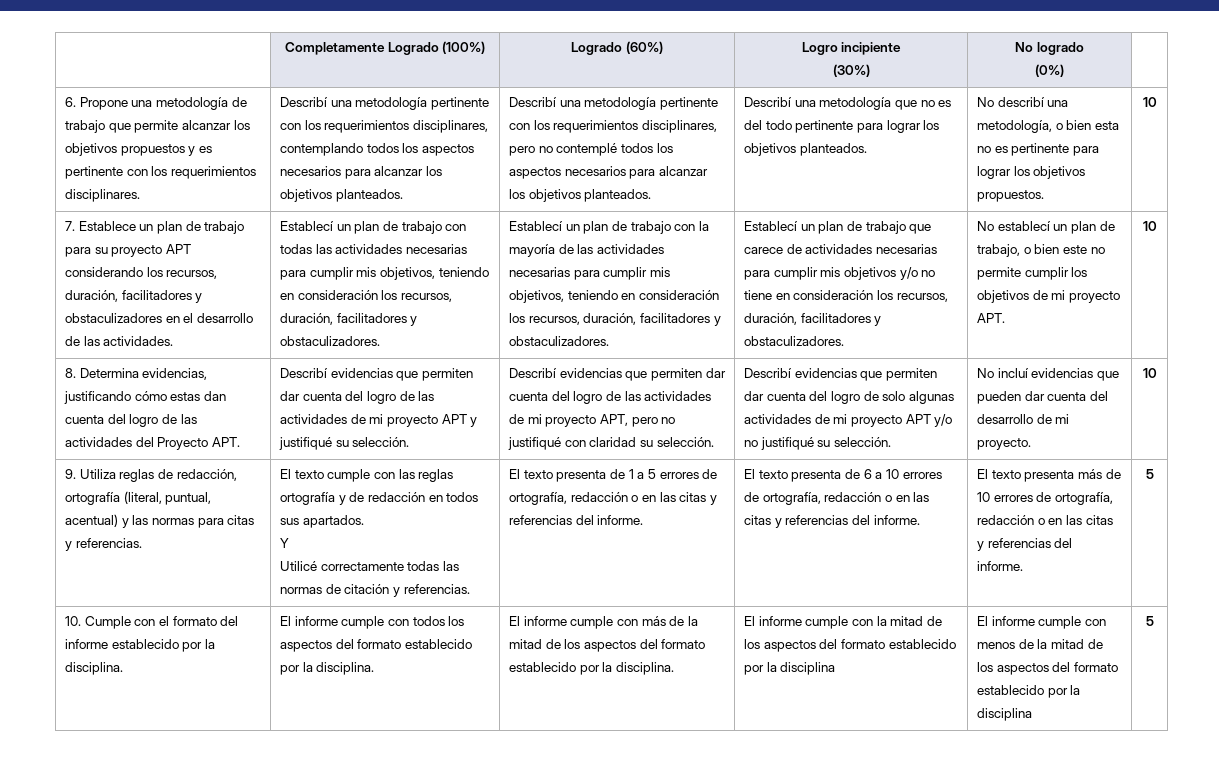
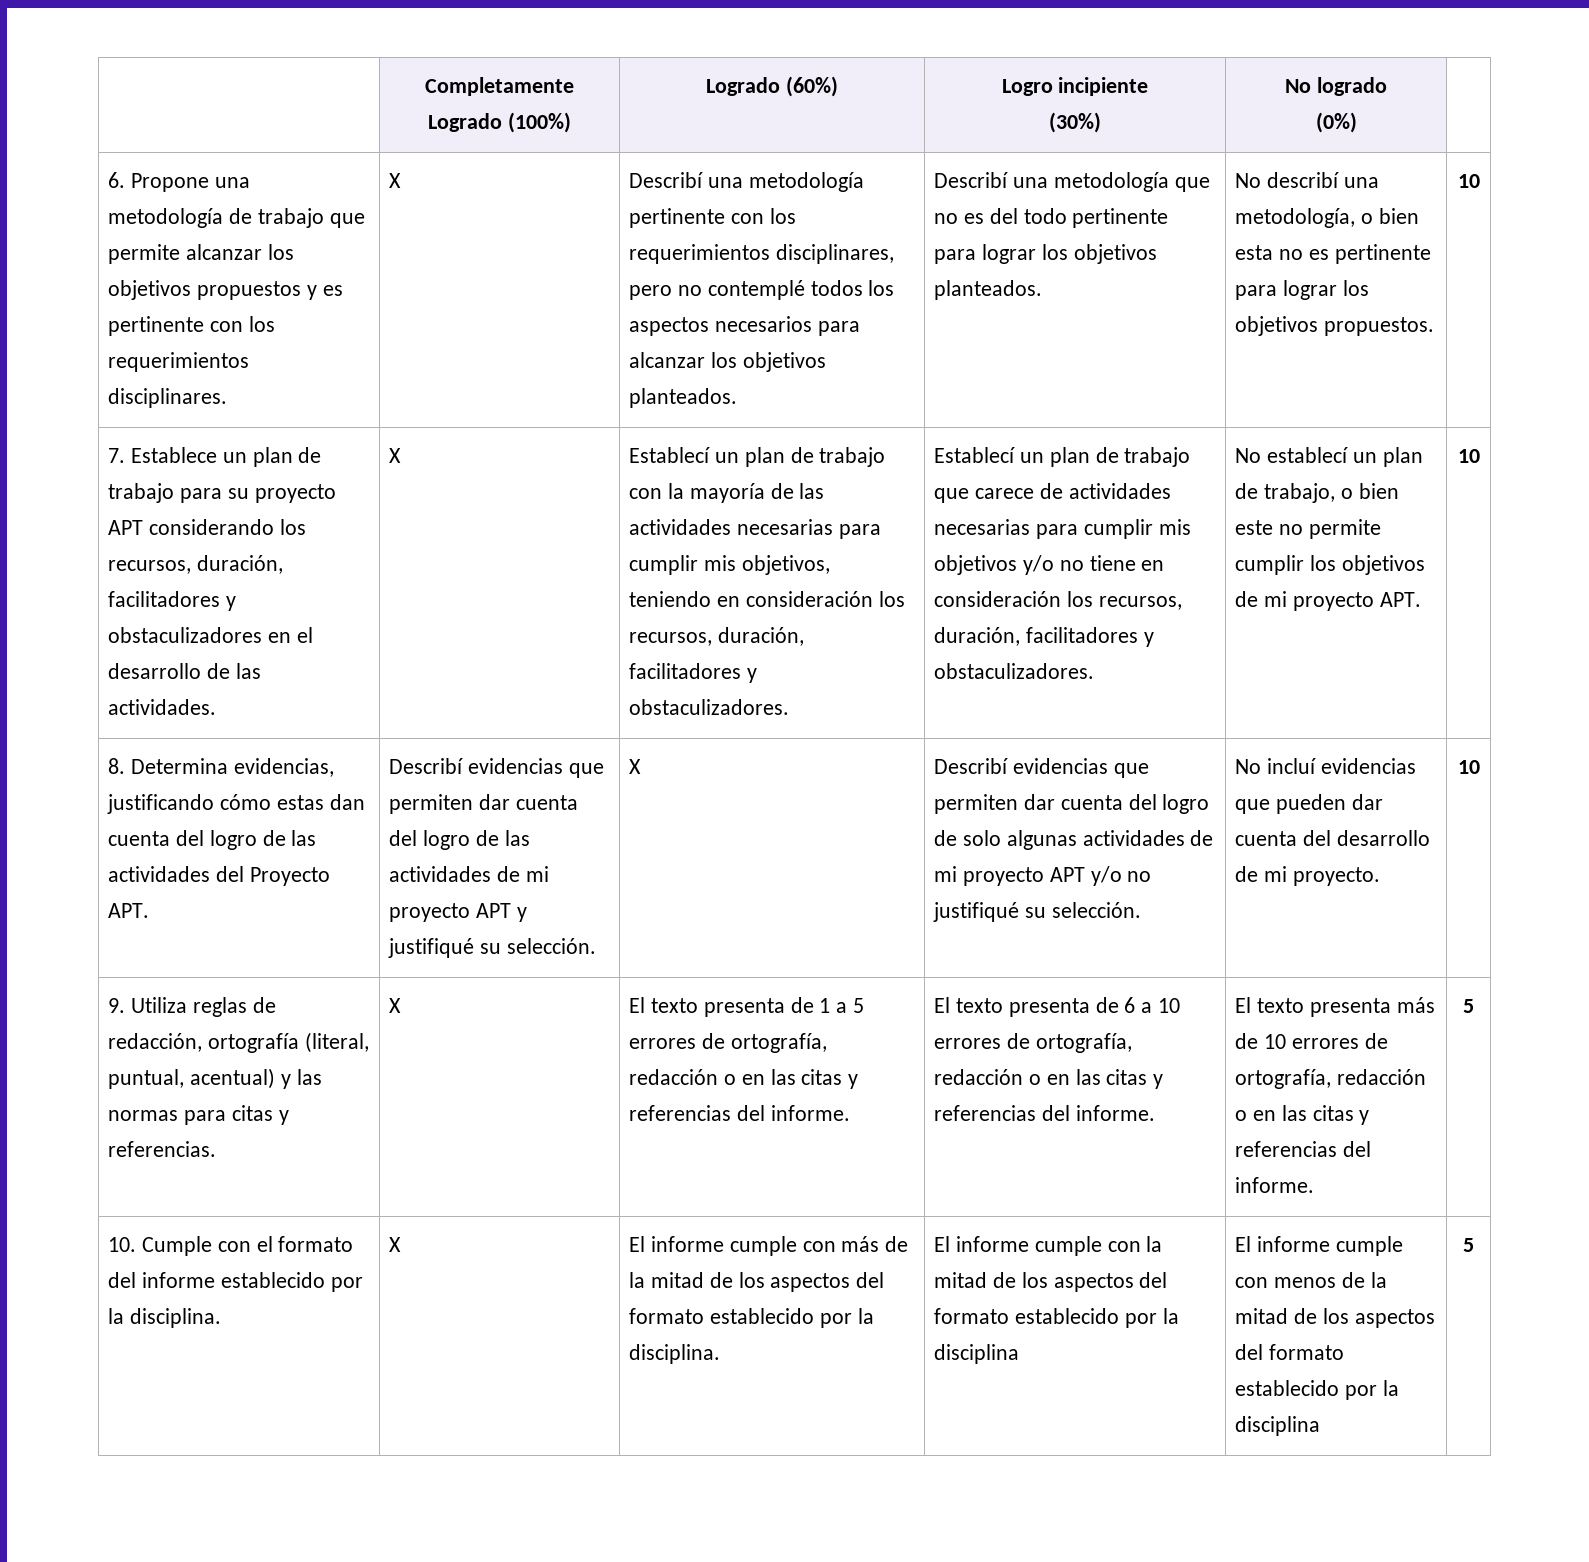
[280,97,490,110] [280,120,489,133] [280,143,475,156] [280,166,443,179] [280,189,403,202] Describí una metodología pertinente con los requerimientos disciplinares, contemplando todos los aspectos necesarios para alcanzar los objetivos planteados. -> [389,173,402,188] X
[280,221,467,234] [280,244,468,254] [280,267,489,280] [280,290,453,302] [280,313,418,326] [280,336,381,346] Establecí un plan de trabajo con todas las actividades necesarias para cumplir mis objetivos, teniendo en consideración los recursos, duración, facilitadores y obstaculizadores. -> [389,448,402,463] X
[509,368,726,381] [509,391,712,404] [509,414,676,427] [508,437,714,450] Describí evidencias que permiten dar cuenta del logro de las actividades de mi proyecto APT, pero no justifiqué con claridad su selección. -> [629,759,642,774] X
[280,469,454,482] [280,492,479,505] [280,515,364,528] [280,538,290,548] [280,561,460,571] [280,584,470,597] El texto cumple con las reglas ortografía y de redacción en todos sus apartados. // Y // Utilicé correctamente todas las normas de citación y referencias. -> [389,998,402,1013] X
[280,616,465,629] [280,639,473,652] [280,662,375,675] El informe cumple con todos los aspectos del formato establecido por la disciplina. -> [389,1237,402,1252] X

